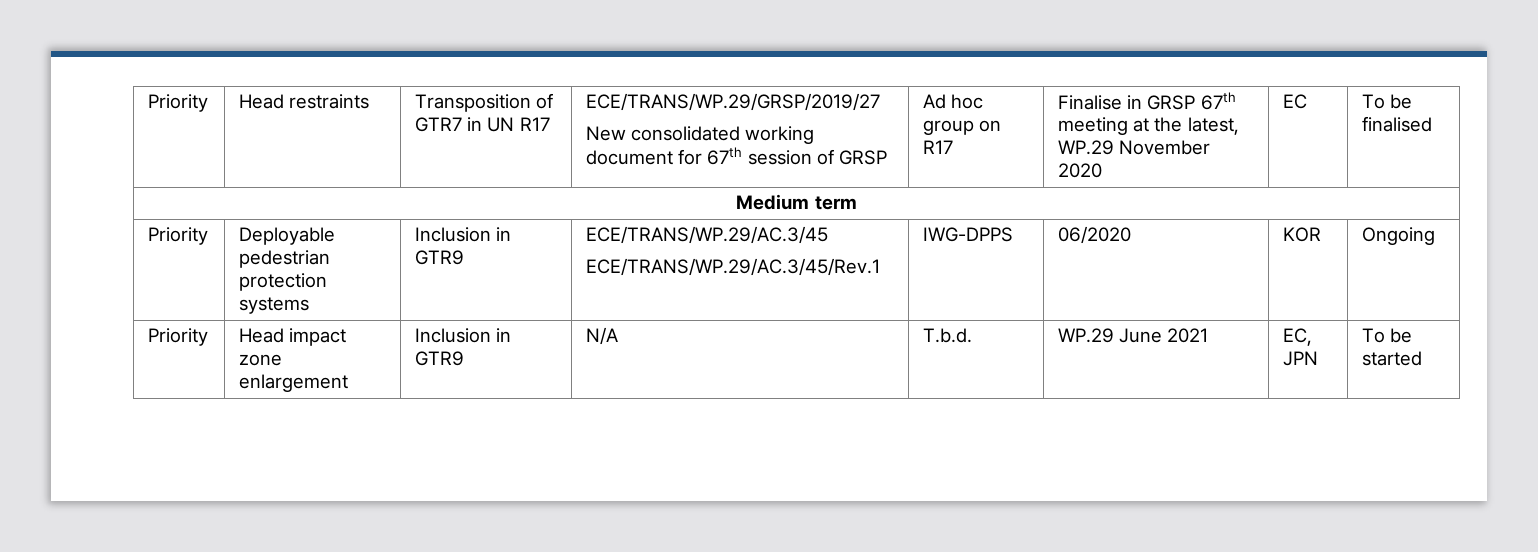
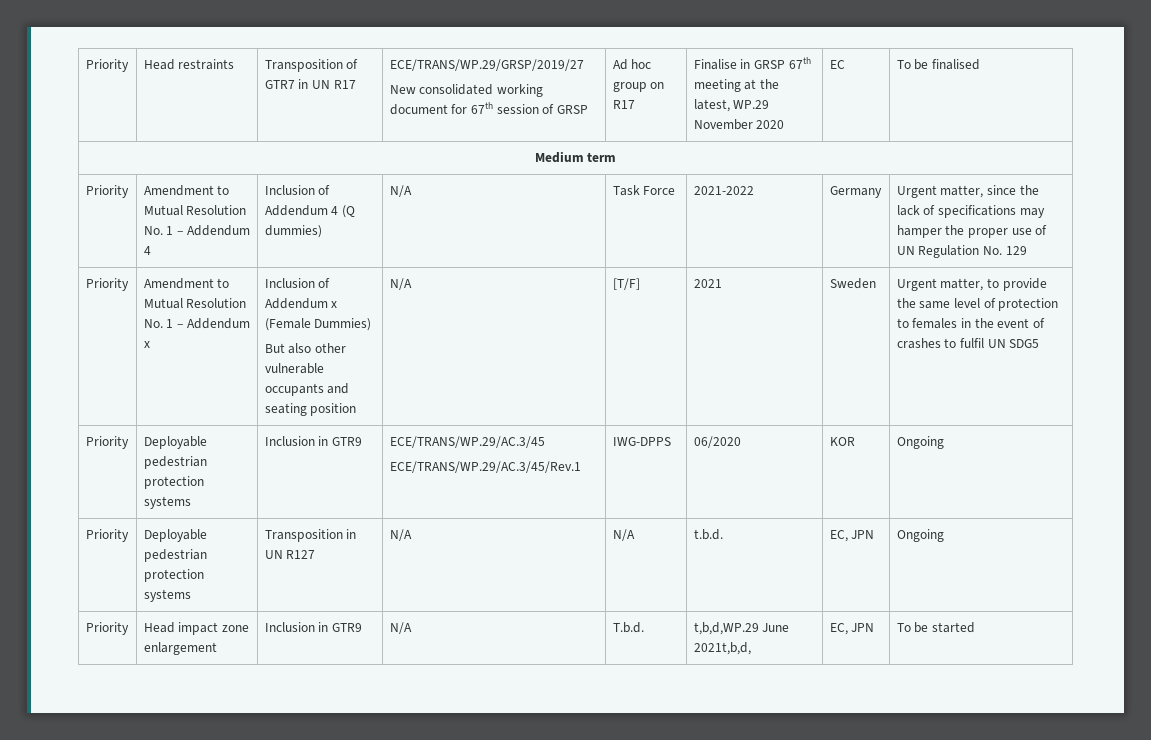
(857, 203) none -> [85,185,129,198] [143,185,230,196] [143,205,247,216] [143,225,250,236] [143,246,151,255] [264,185,331,195] [264,205,356,218] [264,225,322,238] [389,185,412,197] [612,185,676,196] [693,186,754,195] [829,186,882,198] [896,185,1039,198] [896,205,1045,218] [896,225,1048,238] [896,245,1027,258] [85,278,129,291] [143,278,230,289] [143,298,247,309] [143,318,250,329] [143,341,150,348] [264,278,331,288] [264,298,338,309] [264,318,372,331] [264,343,347,354] [264,363,324,374] [264,383,350,396] [264,403,357,416] [389,278,412,290] [612,278,640,290] [693,279,722,288] [829,278,876,289] [896,278,1047,291] [896,298,1059,311] [896,318,1045,329] [896,338,1040,349] // Priority | Amendment to Mutual Resolution No. 1 – Addendum 4 | Inclusion of Addendum 4 (Q dummies) | N/A | Task Force | 2021-2022 | Germany | Urgent matter, since the lack of specifications may hamper the proper use of UN Regulation No. 129 // Priority | Amendment to Mutual Resolution No. 1 – Addendum x | Inclusion of Addendum x (Female Dummies) // But also other vulnerable occupants and seating position | N/A | [T/F] | 2021 | Sweden | Urgent matter, to provide the same level of protection to females in the event of crashes to fulfil UN SDG5
(1436, 236) none -> [85,529,129,542] [143,529,207,542] [143,549,207,562] [143,569,204,582] [143,589,191,602] [264,529,357,542] [264,550,316,559] [389,529,412,541] [612,529,635,541] [693,529,723,540] [829,530,875,542] [896,529,944,542] // Priority | Deployable pedestrian protection systems | Transposition in UN R127 | N/A | N/A | t.b.d. | EC, JPN | Ongoing
[1058,328,1209,343] WP.29 June 2021 -> [693,622,790,635] [693,642,751,655] t,b,d,WP.29 June 2021t,b,d,

